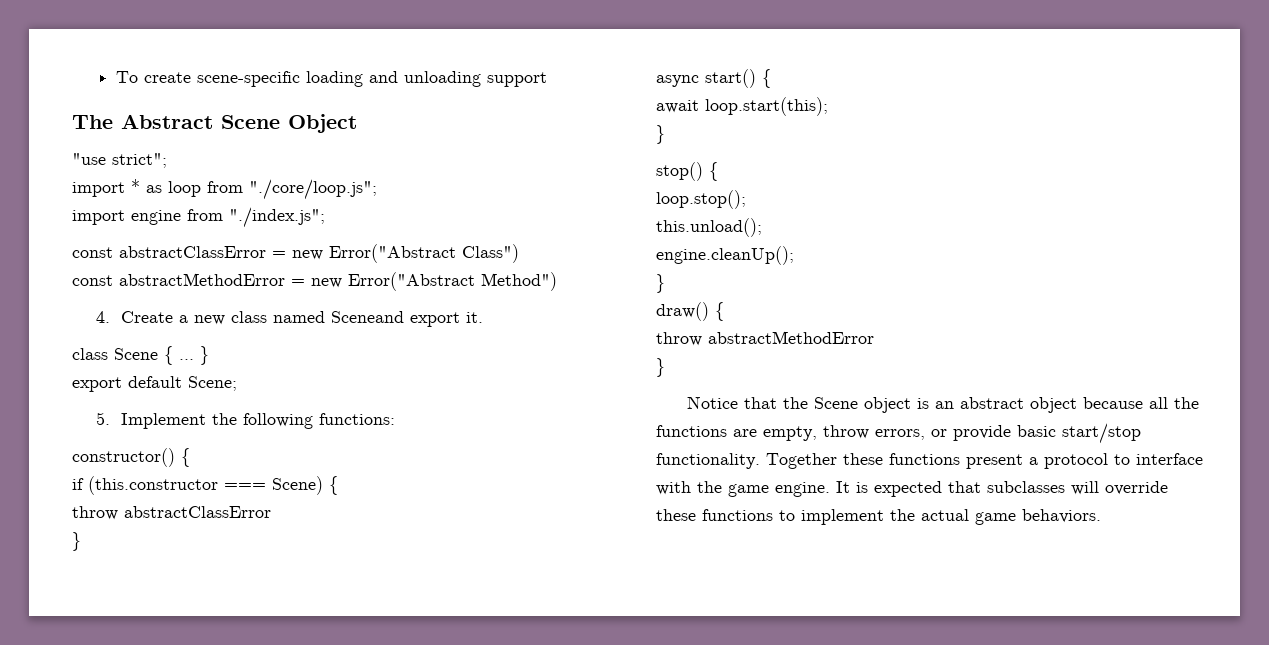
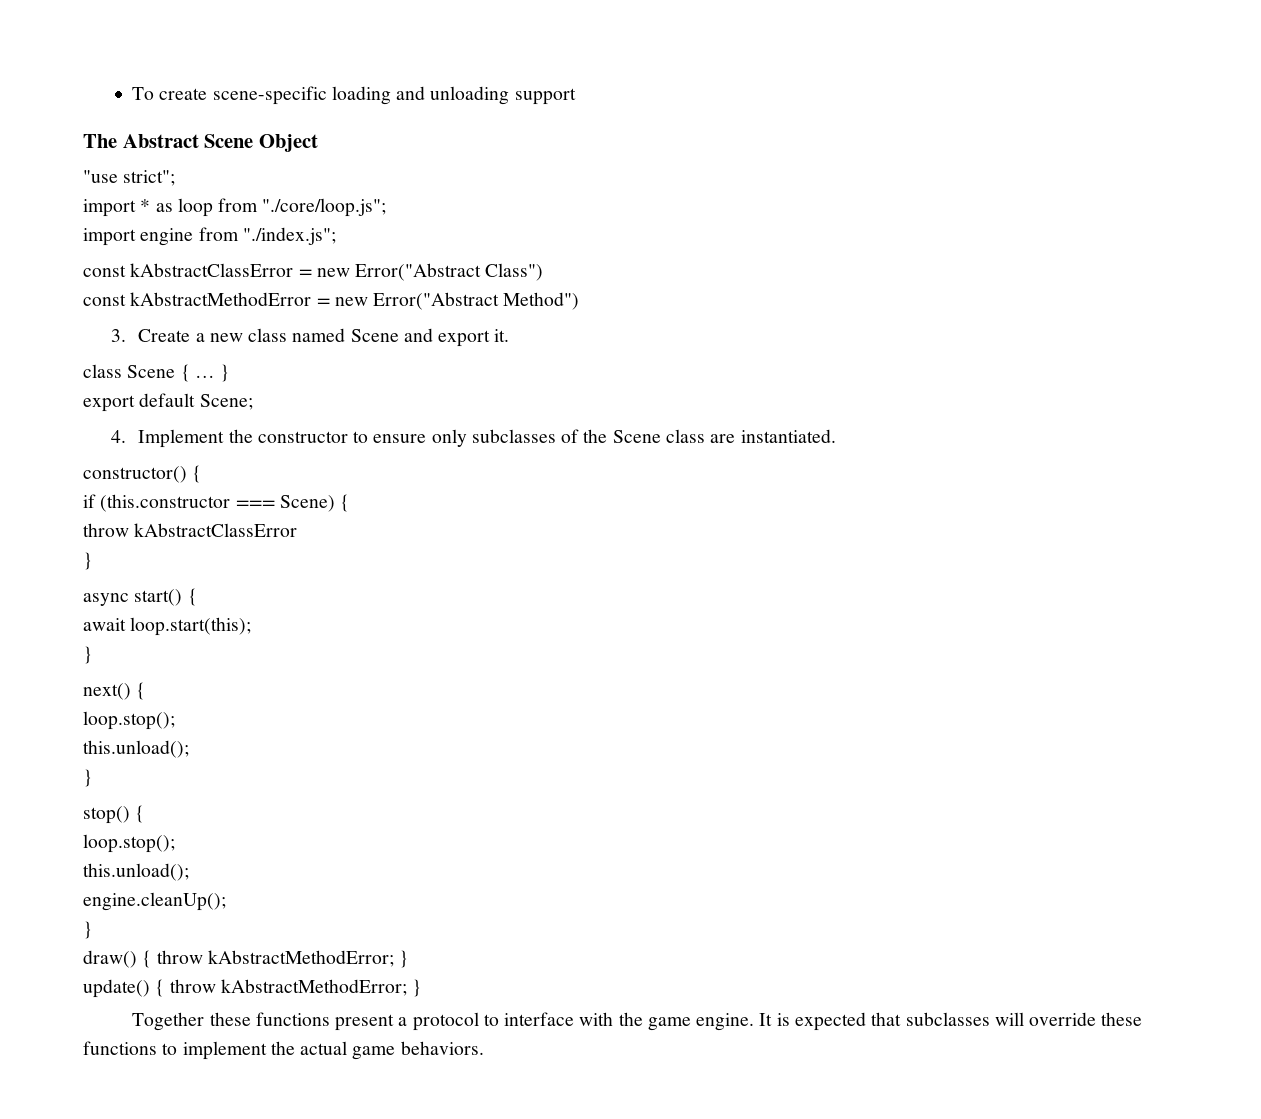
[119,246,266,258] abstractClassError -> [130,263,294,277] kAbstractClassError
[119,273,285,286] abstractMethodError -> [130,292,312,306] kAbstractMethodError
[96,311,111,323] 4. -> [110,329,126,342] 3.
[330,311,404,323] Sceneand -> [350,328,433,342] Scene and
[96,412,111,425] 5. -> [110,430,126,443] 4.
[242,413,395,429] following functions: -> [257,429,836,447] constructor to ensure only subclasses of the Scene class are instantiated.
[124,506,271,518] abstractClassError -> [134,523,298,537] kAbstractClassError
(665, 134) none -> [83,682,146,700] [83,711,175,730] [83,740,189,758] [83,769,92,787] // next() { // loop.stop(); // this.unload(); // }
[656,331,874,346] [656,358,665,377] [686,396,1199,413] [656,423,1141,444] [656,453,760,469] // throw abstractMethodError // } // Notice that the Scene object is an abstract object because all the functions are empty, throw errors, or provide basic start/stop functionality. -> [156,950,409,968] [83,979,422,998] throw kAbstractMethodError; } // update() { throw kAbstractMethodError; } //

